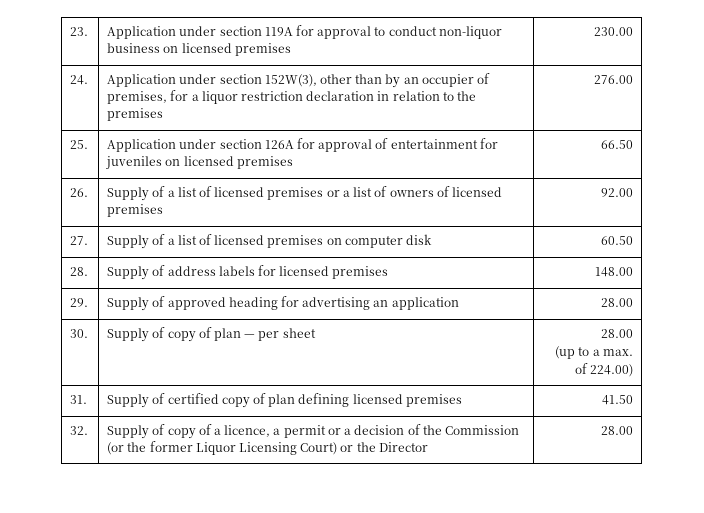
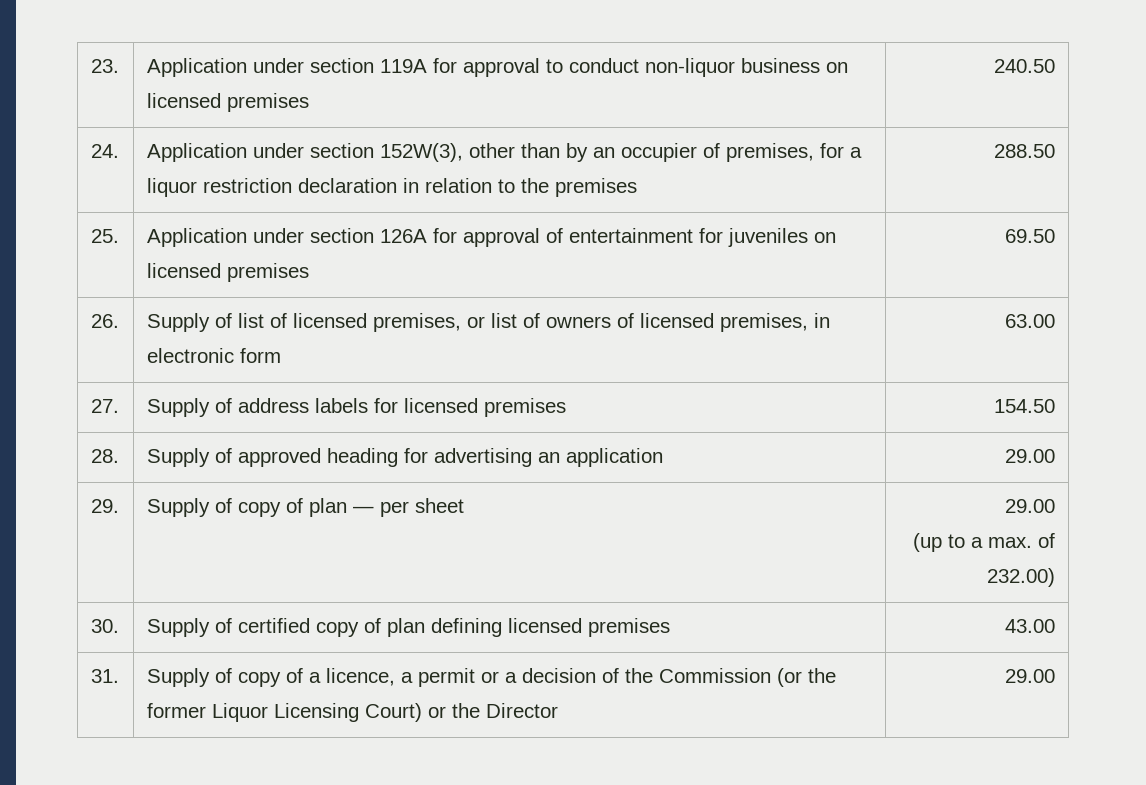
[593,27,633,36] 230.00 -> [994,59,1056,73] 240.50
[593,75,633,84] 276.00 -> [994,144,1056,158] 288.50
[600,140,633,149] 66.50 -> [1005,229,1056,243] 69.50
[167,186,350,200] a list of licensed premises or a -> [237,313,485,332] list of licensed premises, or
[107,204,164,217] [600,188,633,197] [70,236,89,245] [107,234,433,249] [600,236,633,245] [70,267,89,276] premises | 92.00 // 27. | Supply of a list of licensed premises on computer disk | 60.50 // 28. -> [719,313,830,332] [146,348,281,363] [1005,314,1056,328] [90,399,119,413] premises, in electronic form | 63.00 // 27.
[594,267,633,277] [70,298,89,307] 148.00 // 29. -> [994,399,1056,413] [90,449,119,463] 154.50 // 28.
[600,298,633,307] [70,329,89,338] 28.00 // 30. -> [1005,449,1056,463] [90,499,119,513] 29.00 // 29.
[600,329,633,338] 28.00 -> [1005,499,1056,513] 29.00
[589,364,633,377] [70,395,88,404] 224.00) // 31. -> [987,568,1056,587] [90,619,119,633] 232.00) // 30.
[601,395,633,405] [70,426,89,435] 41.50 // 32. -> [1005,619,1056,633] [90,669,119,683] 43.00 // 31.
[600,426,633,435] 28.00 -> [1005,669,1056,683] 29.00

